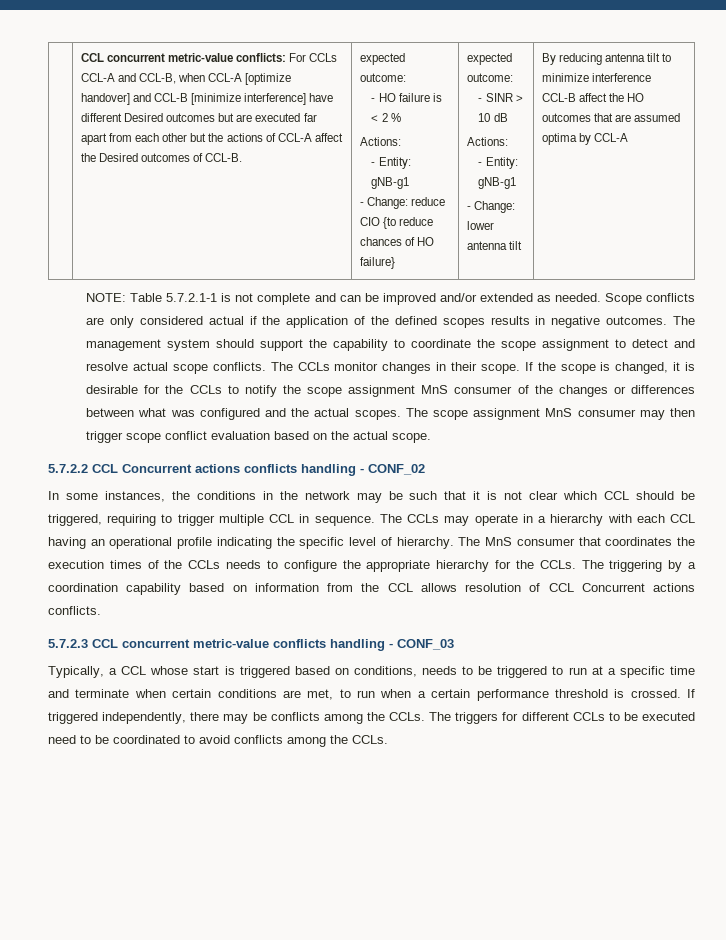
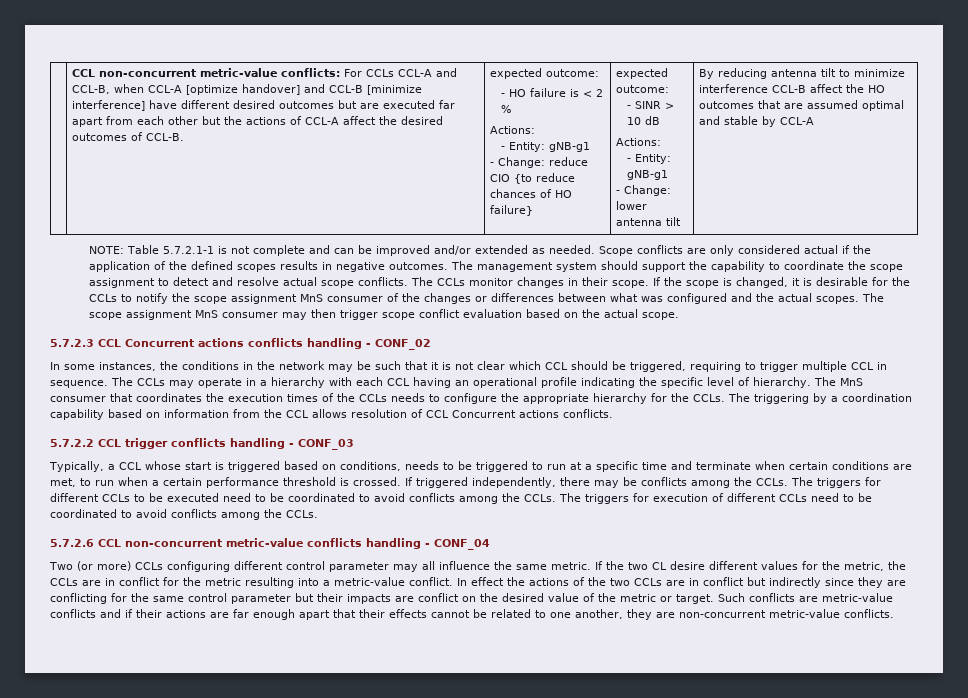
[80,53,166,62] | CCL concurrent -> [71,69,196,77] | CCL non-concurrent
[124,113,164,122] Desired -> [232,100,275,109] desired
[99,153,139,162] Desired -> [400,116,443,125] desired
[541,133,577,145] optima -> [861,100,904,111] [698,116,758,125] optimal and stable
[48,464,88,473] 5.7.2.2 -> [50,339,94,347] 5.7.2.3
[48,639,269,648] 5.7.2.3 CCL concurrent metric-value -> [50,438,168,449] 5.7.2.2 CCL trigger
(388, 739) none -> [559,493,872,504] [50,509,318,520] [50,538,490,550] [49,561,906,572] [50,577,906,588] [50,593,893,604] [50,609,894,620] The triggers for execution of different CCLs need to be coordinated to avoid conflicts among the CCLs. // 5.7.2.6 CCL non-concurrent metric-value conflicts handling - CONF_04 // Two (or more) CCLs configuring different control parameter may all influence the same metric. If the two CL desire different values for the metric, the CCLs are in conflict for the metric resulting into a metric-value conflict. In effect the actions of the two CCLs are in conflict but indirectly since they are conflicting for the same control parameter but their impacts are conflict on the desired value of the metric or target. Such conflicts are metric-value conflicts and if their actions are far enough apart that their effects cannot be related to one another, they are non-concurrent metric-value conflicts.

